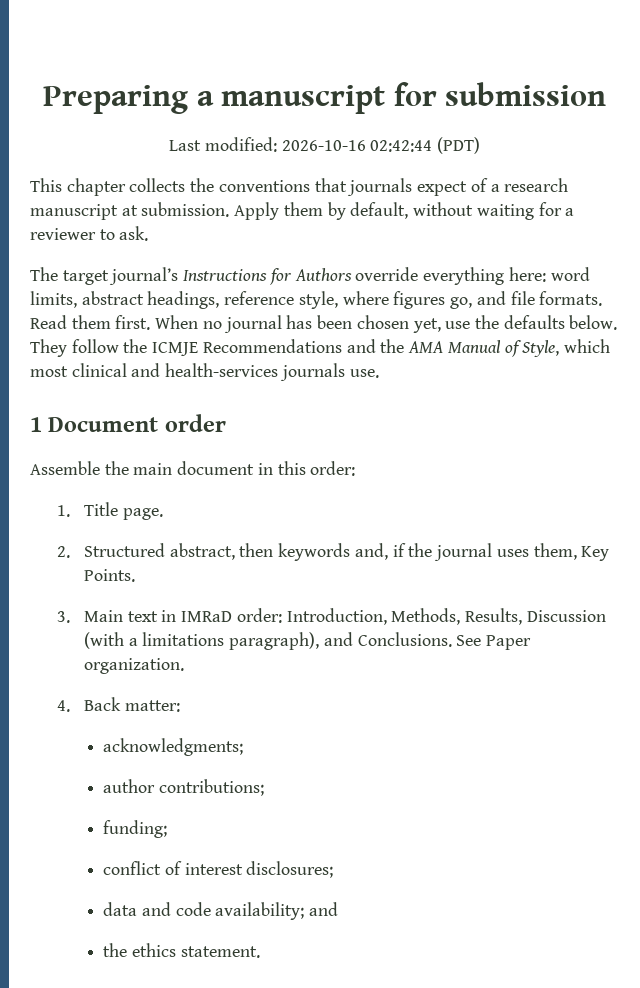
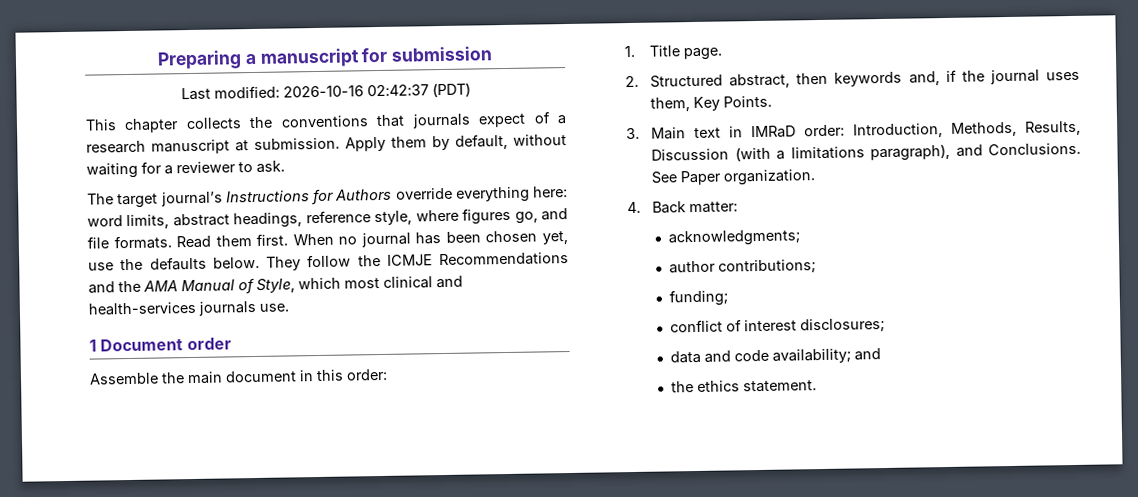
[370,140,433,152] 02:42:44 -> [366,84,429,97] 02:42:37

